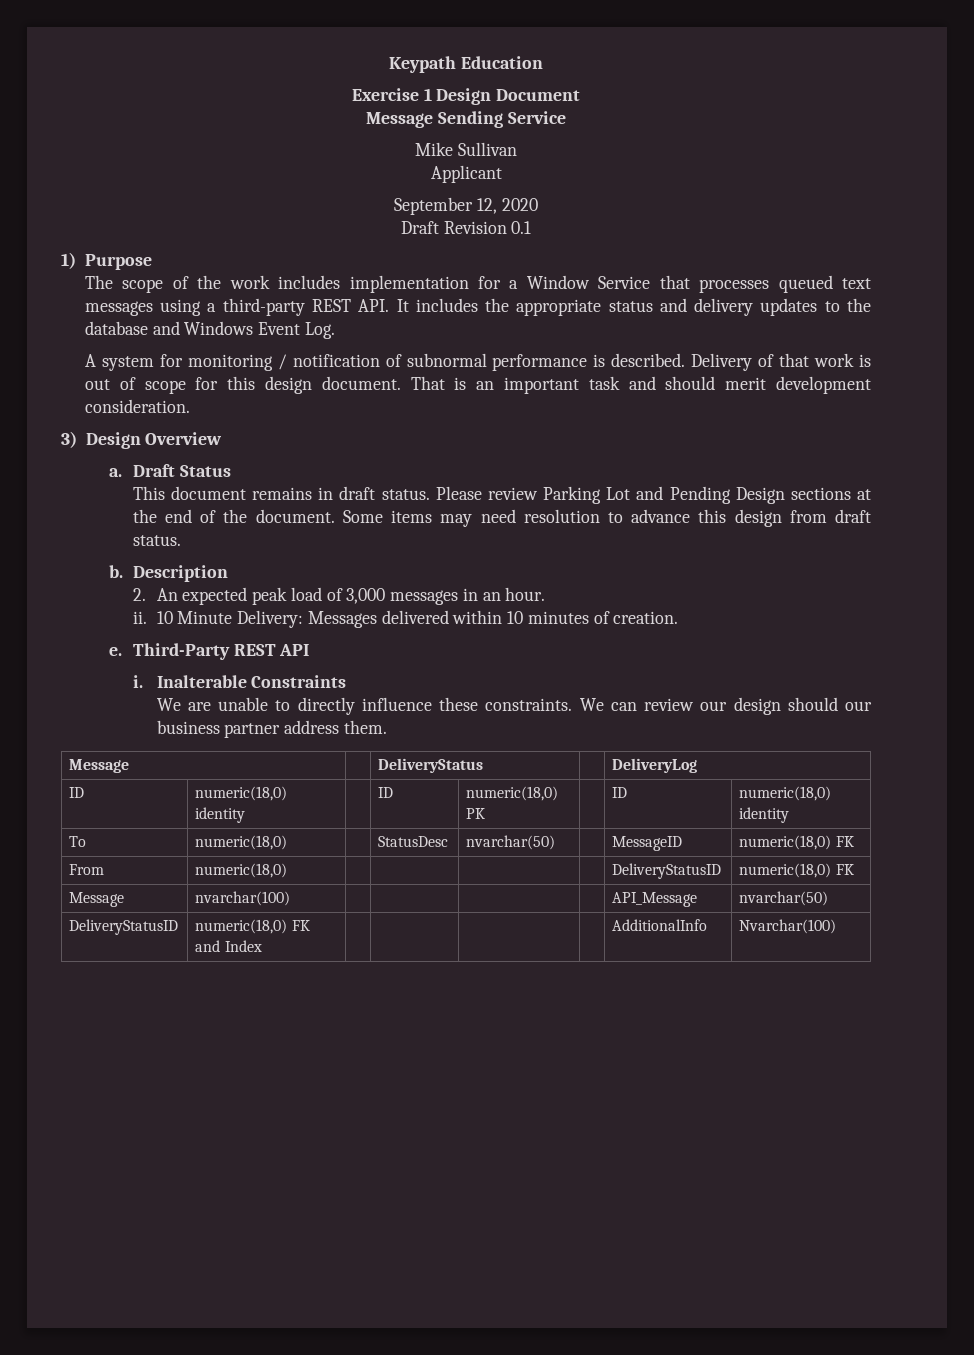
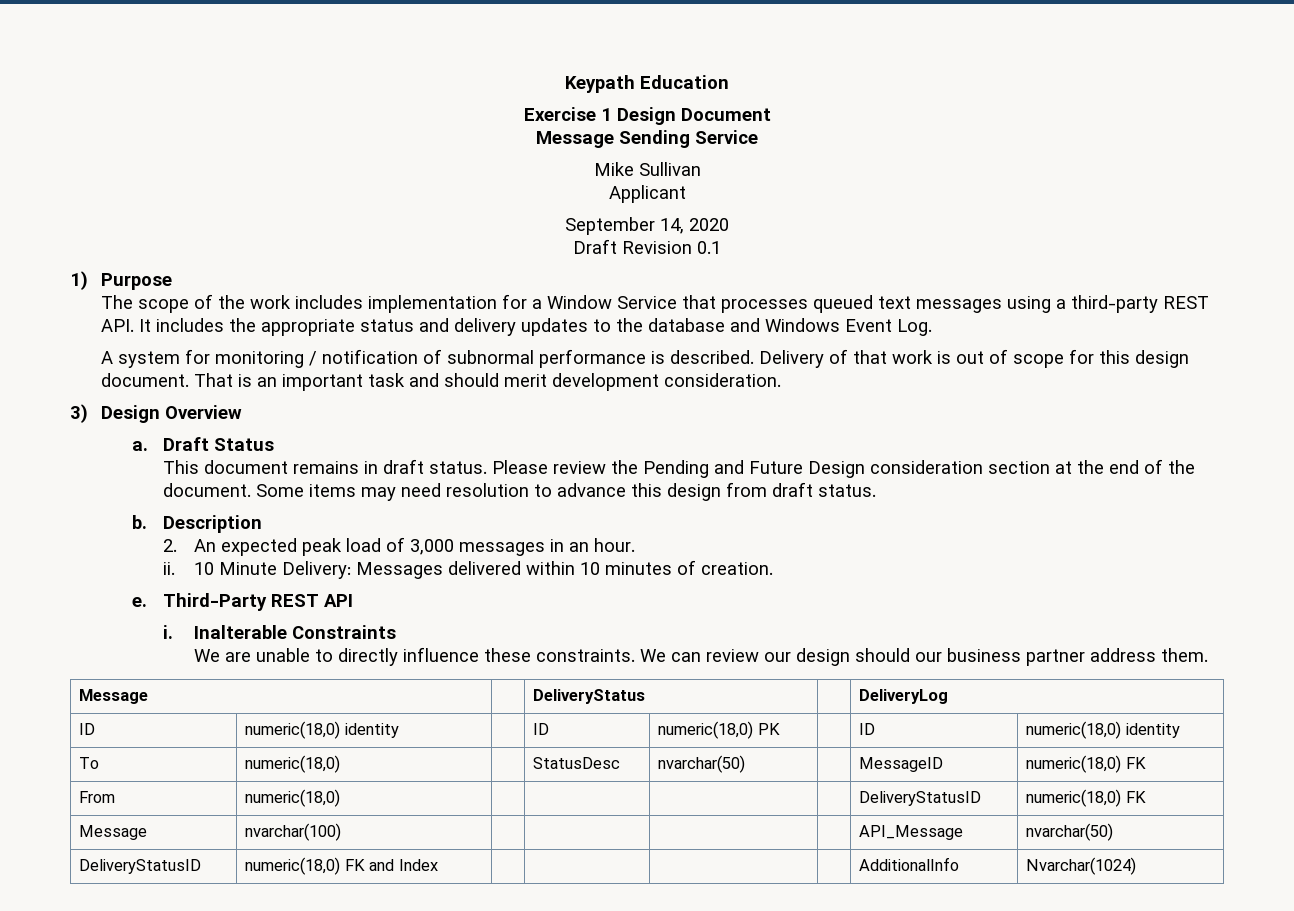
[477,198,497,214] 12, -> [660,218,684,234] 14,
[543,486,851,504] Parking Lot and Pending Design sections -> [611,460,1051,478] the Pending and Future Design consideration section
[739,919,837,934] Nvarchar(100) -> [1026,857,1137,875] Nvarchar(1024)

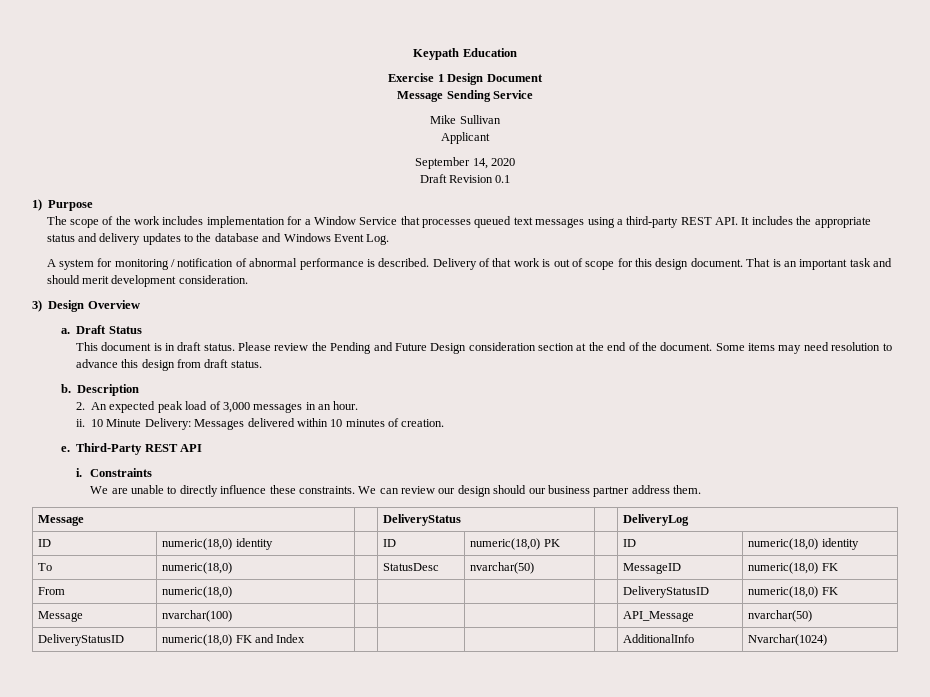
[447,350,535,364] subnormal -> [249,258,298,267] abnormal
[293,461,360,474] remains -> [153,343,162,351] is
[194,625,288,639] Inalterable -> (82, 472) none

